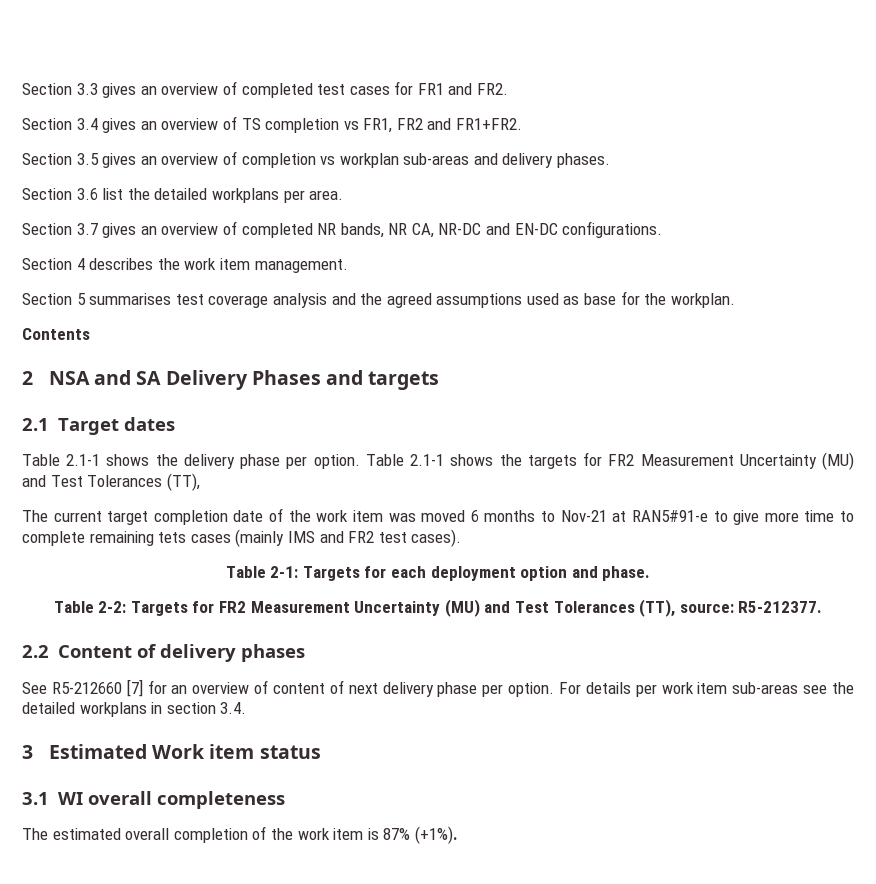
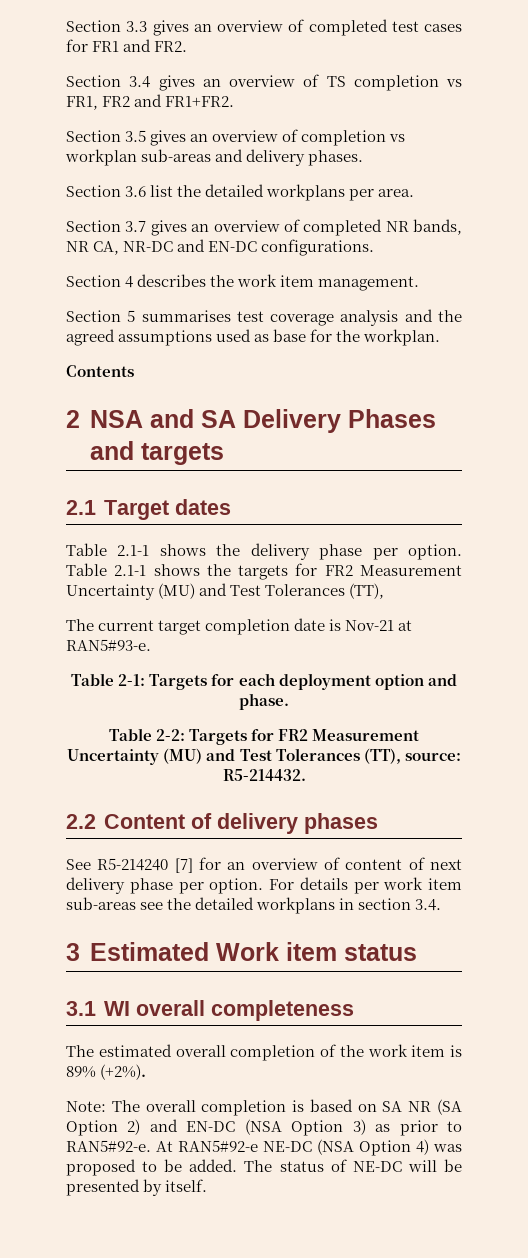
[269,508,854,525] [22,529,462,547] of the work item was moved 6 months to Nov-21 at RAN5#91-e to give more time to complete remaining tets cases (mainly IMS and FR2 test cases). -> [329,619,413,631] [66,639,151,651] is Nov-21 at RAN5#93-e.
[738,601,823,613] R5-212377. -> [222,769,306,781] R5-214432.
[51,682,122,694] R5-212660 -> [97,858,169,871] R5-214240
[383,826,458,844] 87% (+1%). -> [66,1064,147,1080] [66,1099,462,1116] [66,1119,463,1136] [66,1139,462,1156] [66,1159,462,1176] [66,1179,208,1196] 89% (+2%). // Note: The overall completion is based on SA NR (SA Option 2) and EN-DC (NSA Option 3) as prior to RAN5#92-e. At RAN5#92-e NE-DC (NSA Option 4) was proposed to be added. The status of NE-DC will be presented by itself.

